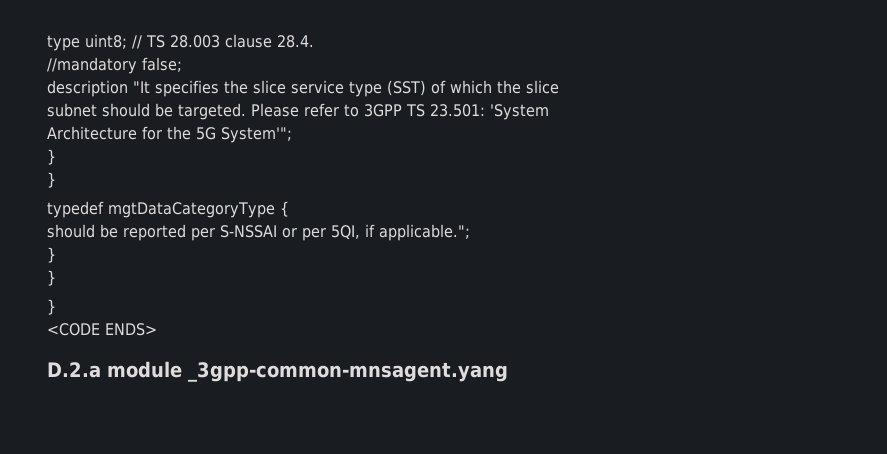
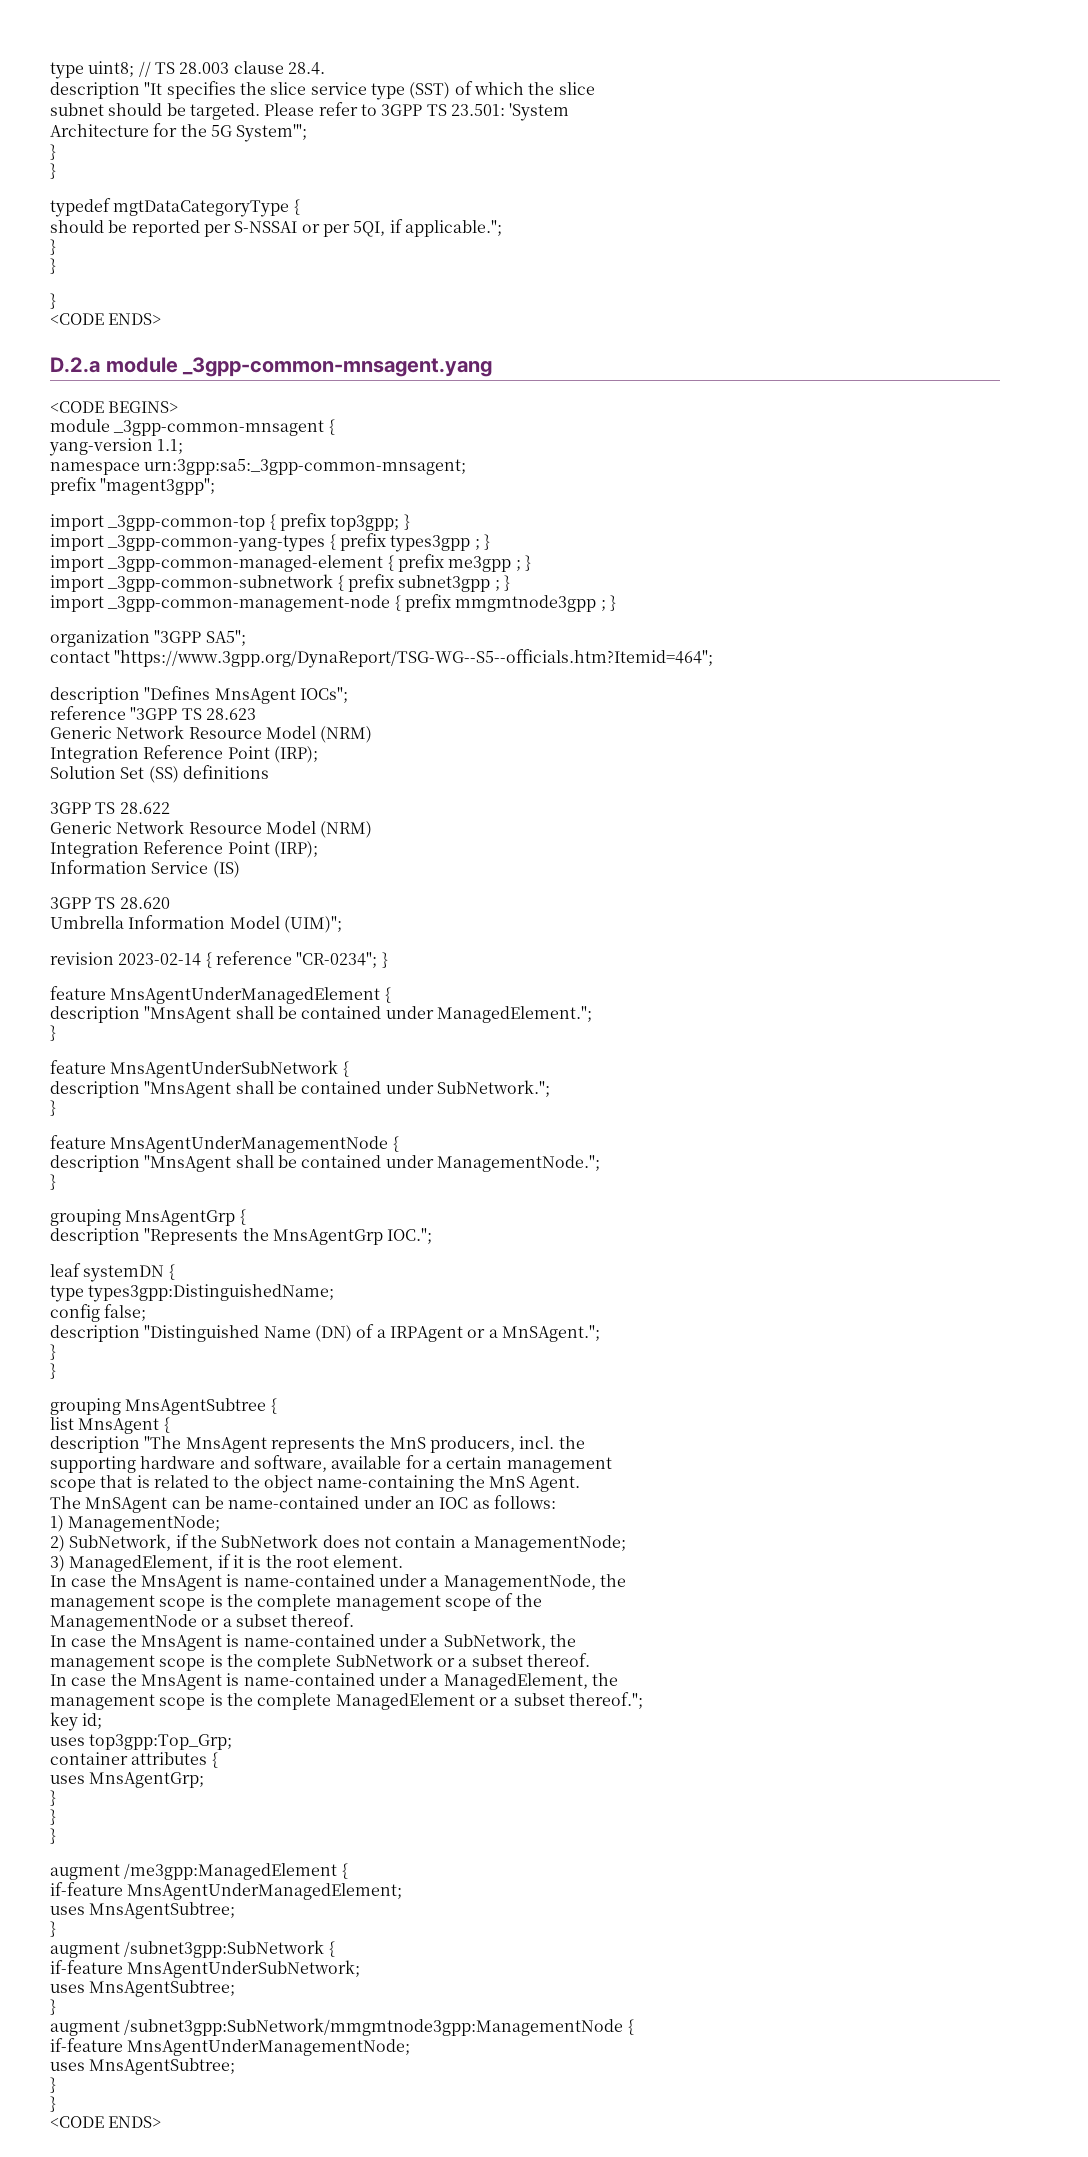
[47,57,182,74] // //mandatory false; -> (325, 68) none
(508, 372) none -> [50,401,179,413] [50,419,335,436] [49,438,184,456] [50,459,467,475] [50,477,216,495] [50,513,410,531] [50,533,490,552] [50,554,531,572] [50,574,510,592] [50,594,616,612] [50,630,246,647] [50,649,714,668] [50,686,348,704] [50,706,256,720] [50,725,373,743] [50,745,318,763] [50,765,269,783] [50,802,170,814] [50,820,373,838] [50,840,318,858] [50,860,240,878] [50,897,170,909] [50,915,342,933] [50,951,388,968] [50,986,391,1004] [50,1006,592,1023] [50,1025,56,1041] [50,1060,349,1078] [50,1080,550,1098] [50,1100,56,1116] [50,1135,399,1153] [50,1155,600,1172] [50,1174,56,1190] [50,1209,246,1226] [50,1228,433,1245] [50,1263,175,1282] [50,1284,335,1302] [50,1304,147,1322] [50,1324,600,1342] [50,1344,56,1360] [50,1363,56,1379] [50,1398,277,1415] [50,1417,170,1434] [50,1436,585,1453] [50,1455,612,1473] [50,1475,581,1493] [50,1495,556,1513] [50,1515,221,1532] [50,1534,626,1552] [50,1554,404,1572] [50,1574,626,1591] [50,1593,542,1611] [50,1613,355,1631] [50,1633,576,1651] [50,1653,590,1671] [50,1673,618,1690] [50,1692,643,1710] [50,1712,103,1731] [50,1734,233,1750] [50,1752,218,1768] [50,1772,205,1788] [50,1790,56,1806] [50,1809,56,1825] [50,1828,56,1844] [50,1863,348,1880] [50,1882,403,1900] [50,1902,236,1919] [50,1921,56,1937] [50,1940,335,1958] [50,1960,361,1978] [50,1980,236,1997] [50,1999,56,2015] [50,2018,634,2036] [50,2038,411,2056] [50,2058,236,2075] [50,2077,56,2093] [50,2096,56,2112] [50,2116,162,2128] // <CODE BEGINS> // module _3gpp-common-mnsagent { // yang-version 1.1; // namespace urn:3gpp:sa5:_3gpp-common-mnsagent; // prefix "magent3gpp"; // import _3gpp-common-top { prefix top3gpp; } // import _3gpp-common-yang-types { prefix types3gpp ; } // import _3gpp-common-managed-element { prefix me3gpp ; } // import _3gpp-common-subnetwork { prefix subnet3gpp ; } // import _3gpp-common-management-node { prefix mmgmtnode3gpp ; } // organization "3GPP SA5"; // contact "https://www.3gpp.org/DynaReport/TSG-WG--S5--officials.htm?Itemid=464"; // description "Defines MnsAgent IOCs"; // reference "3GPP TS 28.623 // Generic Network Resource Model (NRM) // Integration Reference Point (IRP); // Solution Set (SS) definitions // 3GPP TS 28.622 // Generic Network Resource Model (NRM) // Integration Reference Point (IRP); // Information Service (IS) // 3GPP TS 28.620 // Umbrella Information Model (UIM)"; // revision 2023-02-14 { reference "CR-0234"; } // feature MnsAgentUnderManagedElement { // description "MnsAgent shall be contained under ManagedElement."; // } // feature MnsAgentUnderSubNetwork { // description "MnsAgent shall be contained under SubNetwork."; // } // feature MnsAgentUnderManagementNode { // description "MnsAgent shall be contained under ManagementNode."; // } // grouping MnsAgentGrp { // description "Represents the MnsAgentGrp IOC."; // leaf systemDN { // type types3gpp:DistinguishedName; // config false; // description "Distinguished Name (DN) of a IRPAgent or a MnSAgent."; // } // } // grouping MnsAgentSubtree { // list MnsAgent { // description "The MnsAgent represents the MnS producers, incl. the // supporting hardware and software, available for a certain management // scope that is related to the object name-containing the MnS Agent. // The MnSAgent can be name-contained under an IOC as follows: // 1) ManagementNode; // 2) SubNetwork, if the SubNetwork does not contain a ManagementNode; // 3) ManagedElement, if it is the root element. // In case the MnsAgent is name-contained under a ManagementNode, the // management scope is the complete management scope of the // ManagementNode or a subset thereof. // In case the MnsAgent is name-contained under a SubNetwork, the // management scope is the complete SubNetwork or a subset thereof. // In case the MnsAgent is name-contained under a ManagedElement, the // management scope is the complete ManagedElement or a subset thereof."; // key id; // uses top3gpp:Top_Grp; // container attributes { // uses MnsAgentGrp; // } // } // } // augment /me3gpp:ManagedElement { // if-feature MnsAgentUnderManagedElement; // uses MnsAgentSubtree; // } // augment /subnet3gpp:SubNetwork { // if-feature MnsAgentUnderSubNetwork; // uses MnsAgentSubtree; // } // augment /subnet3gpp:SubNetwork/mmgmtnode3gpp:ManagementNode { // if-feature MnsAgentUnderManagementNode; // uses MnsAgentSubtree; // } // } // <CODE ENDS>

